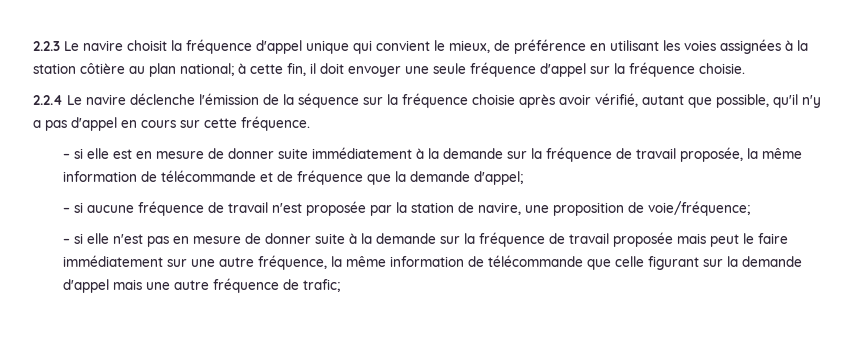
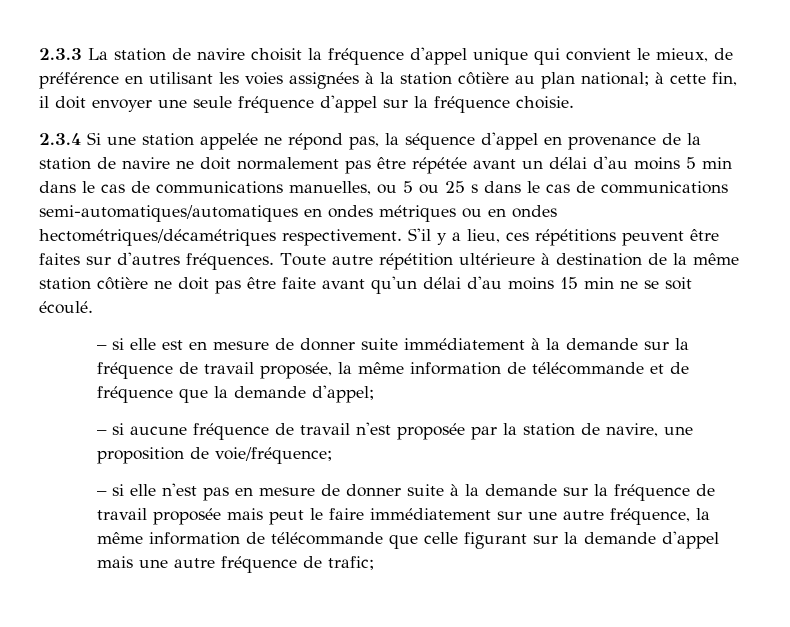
[33,41,79,51] 2.2.3 Le -> [39,48,191,61] 2.3.3 La station de
[33,93,821,108] [33,116,310,131] 2.2.4 Le navire déclenche l'émission de la séquence sur la fréquence choisie après avoir vérifié, autant que possible, qu'il n'y a pas d'appel en cours sur cette fréquence. -> [39,132,701,150] [39,156,732,174] [39,181,728,195] [39,205,557,222] [39,228,719,246] [39,252,739,270] [39,276,692,294] [39,301,93,314] 2.3.4 Si une station appelée ne répond pas, la séquence d'appel en provenance de la station de navire ne doit normalement pas être répétée avant un délai d'au moins 5 min dans le cas de communications manuelles, ou 5 ou 25 s dans le cas de communications semi-automatiques/automatiques en ondes métriques ou en ondes hectométriques/décamétriques respectivement. S'il y a lieu, ces répétitions peuvent être faites sur d'autres fréquences. Toute autre répétition ultérieure à destination de la même station côtière ne doit pas être faite avant qu'un délai d'au moins 15 min ne se soit écoulé.

